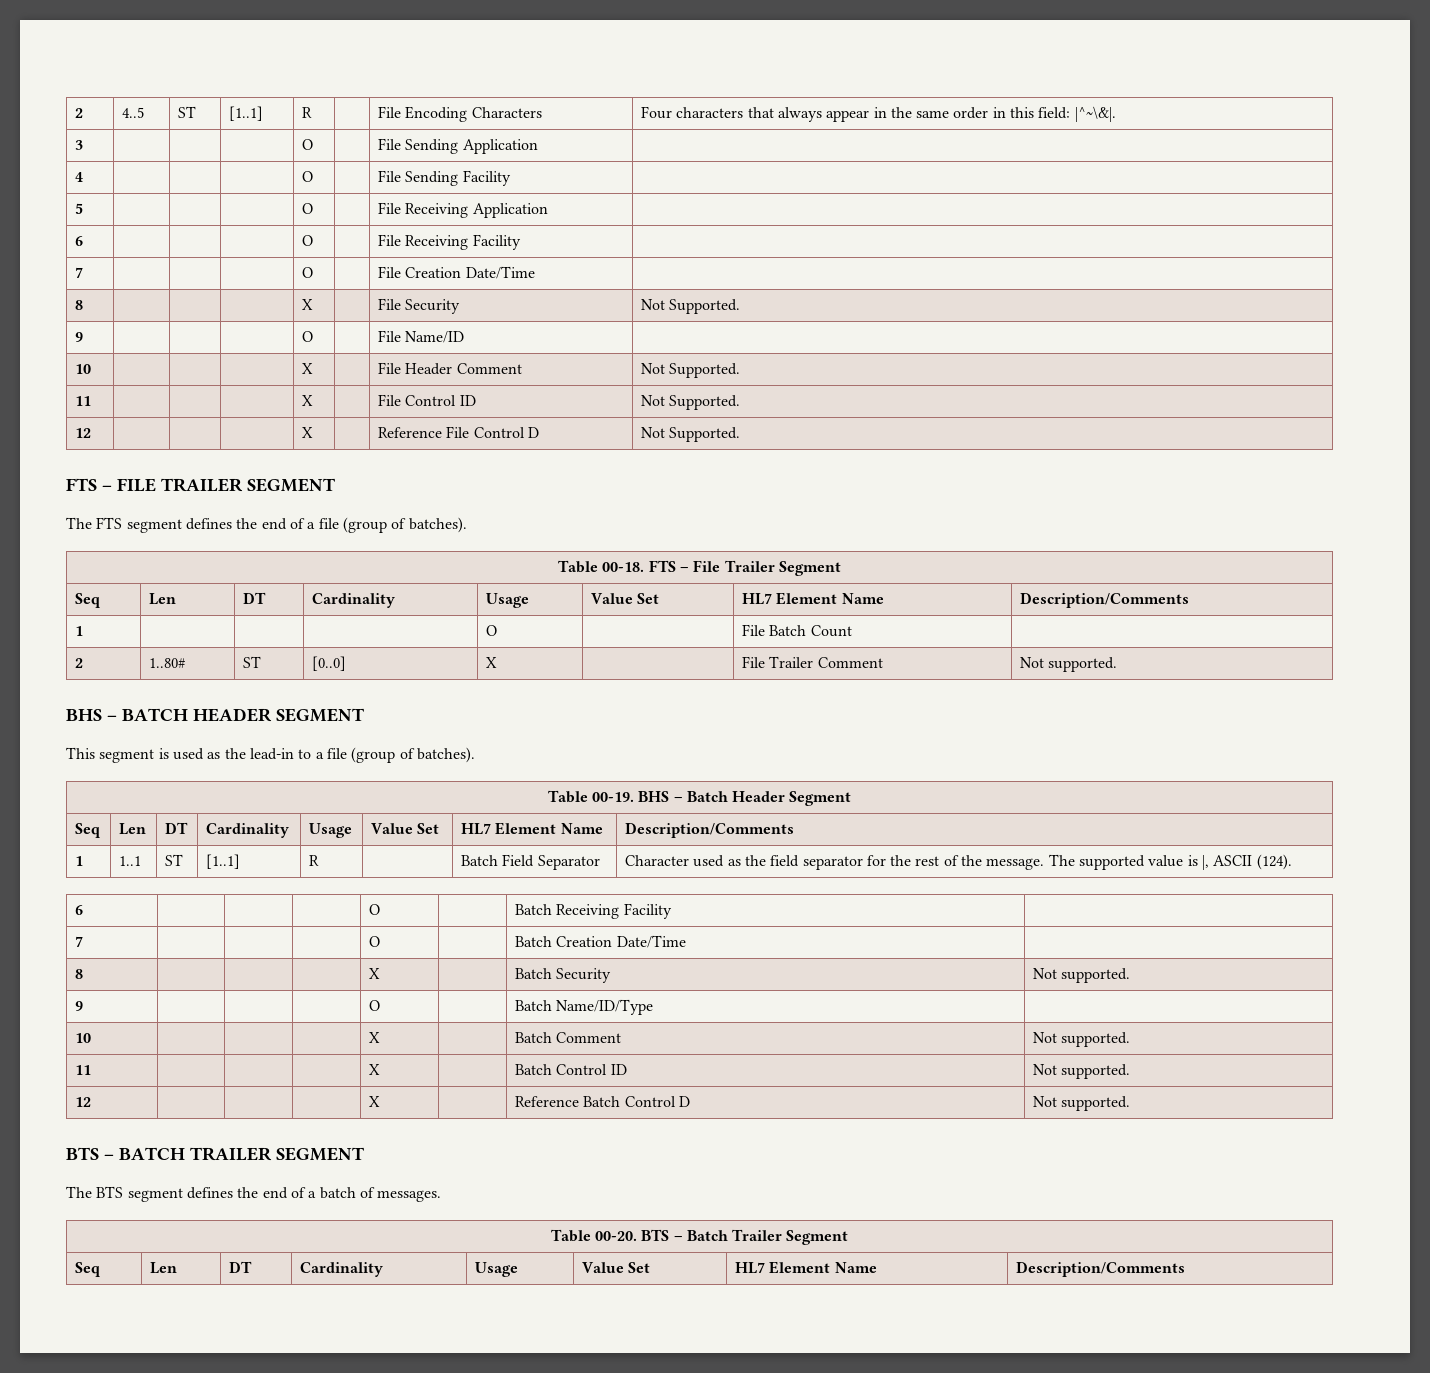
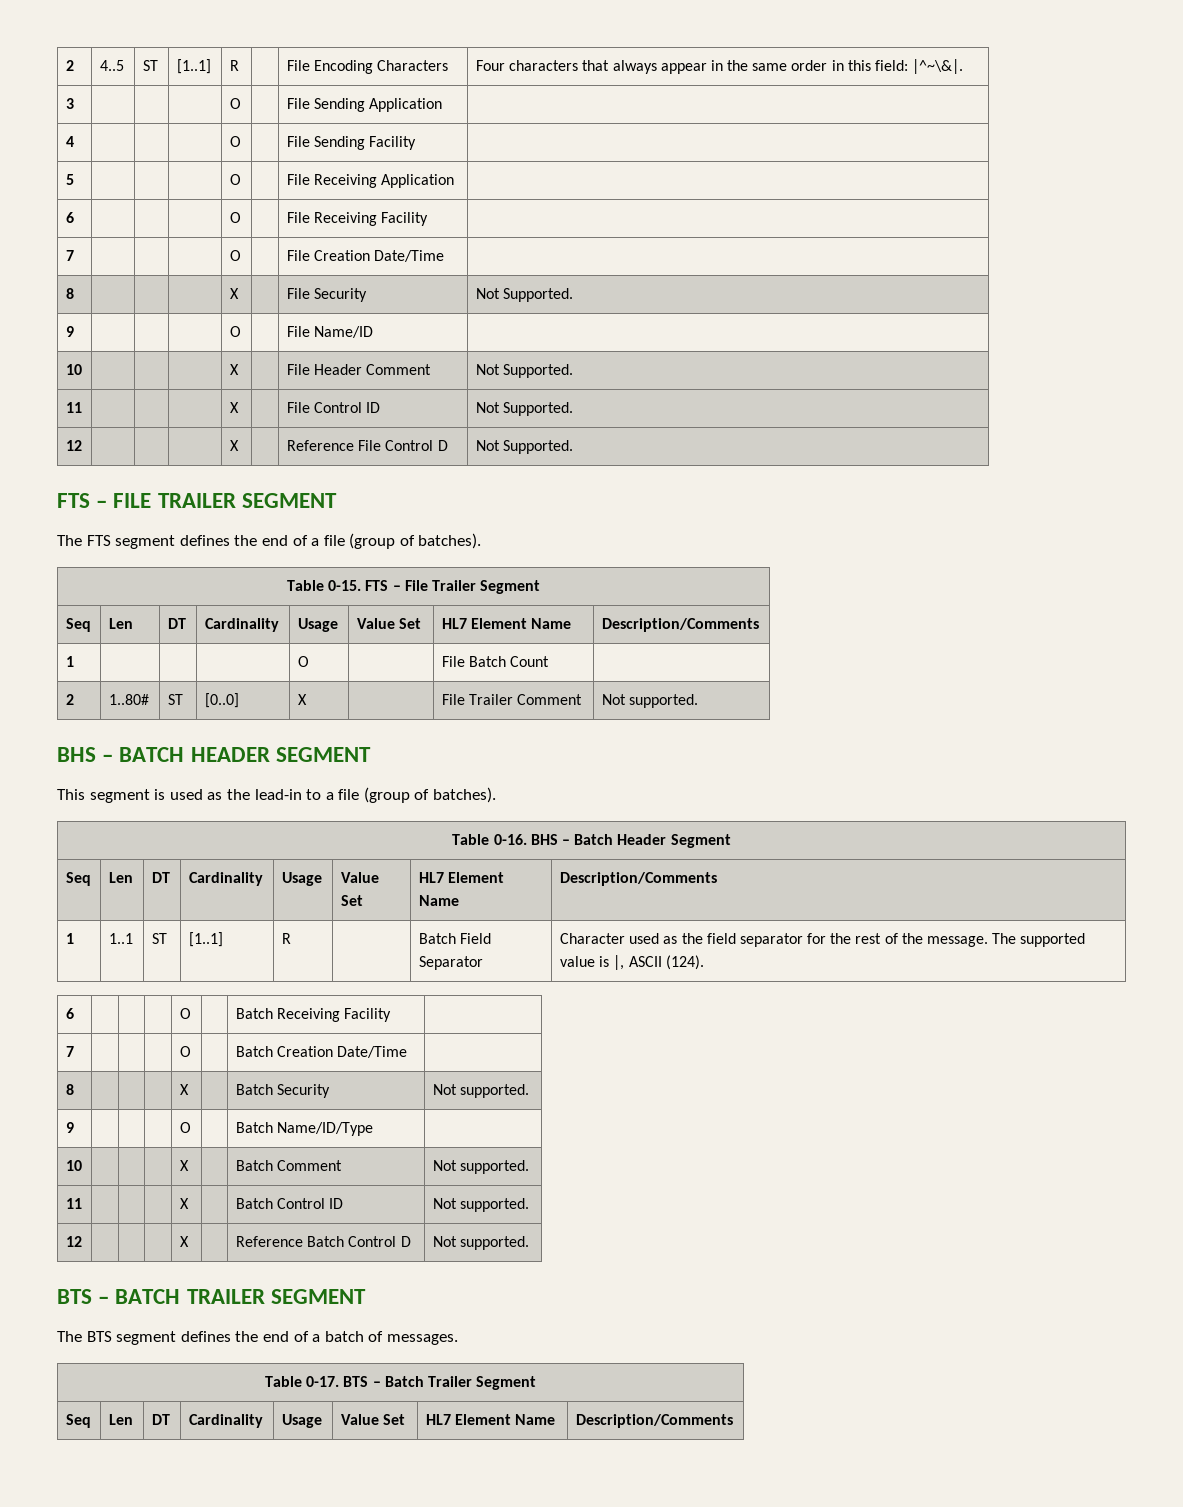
[602,562,645,572] 00-18. -> [328,580,362,591] 0-15.
[591,792,634,802] 00-19. -> [493,834,527,845] 0-16.
[594,1231,637,1241] 00-20. -> [306,1376,340,1387] 0-17.

